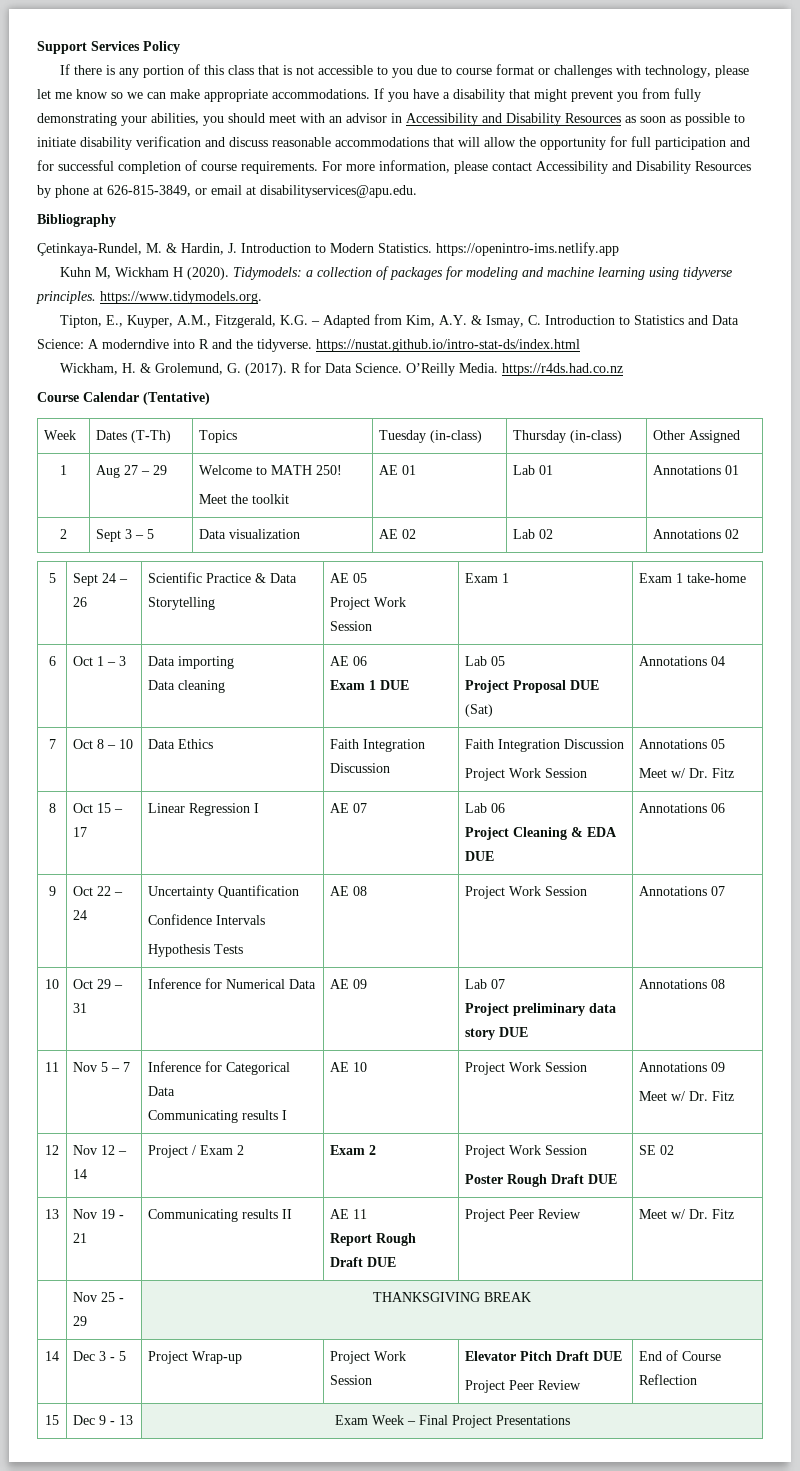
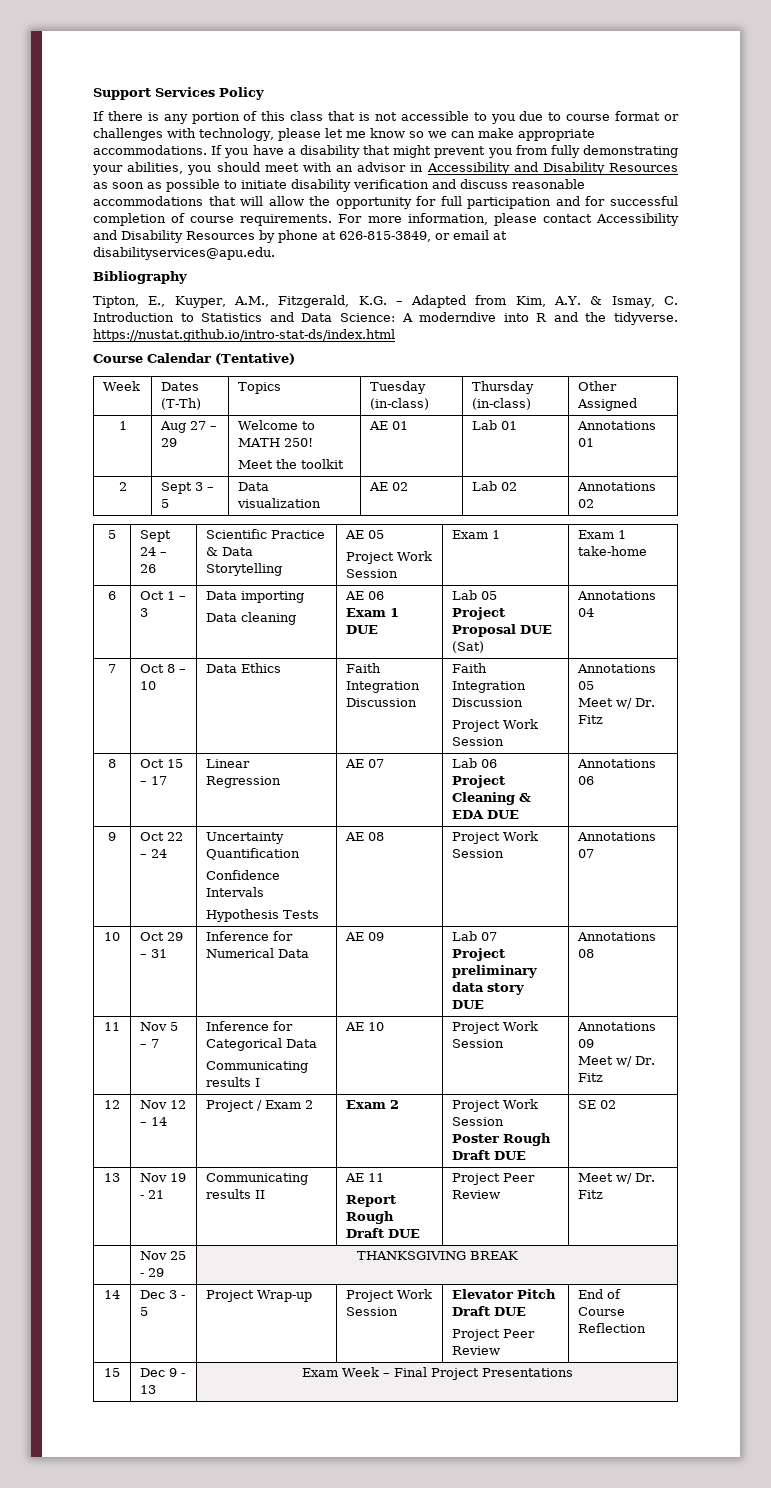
[37,242,619,256] [60,266,733,280] [36,291,262,304] // Çetinkaya-Rundel, M. & Hardin, J. Introduction to Modern Statistics. https://openintro-ims.netlify.app // Kuhn M, Wickham H (2020). Tidymodels: a collection of packages for modeling and machine learning using tidyverse principles. https://www.tidymodels.org. -> (187, 277) none
[60,362,624,376] // Wickham, H. & Grolemund, G. (2017). R for Data Science. O’Reilly Media. https://r4ds.had.co.nz -> (395, 335) none
[254,803,260,813] I -> (282, 782) none

